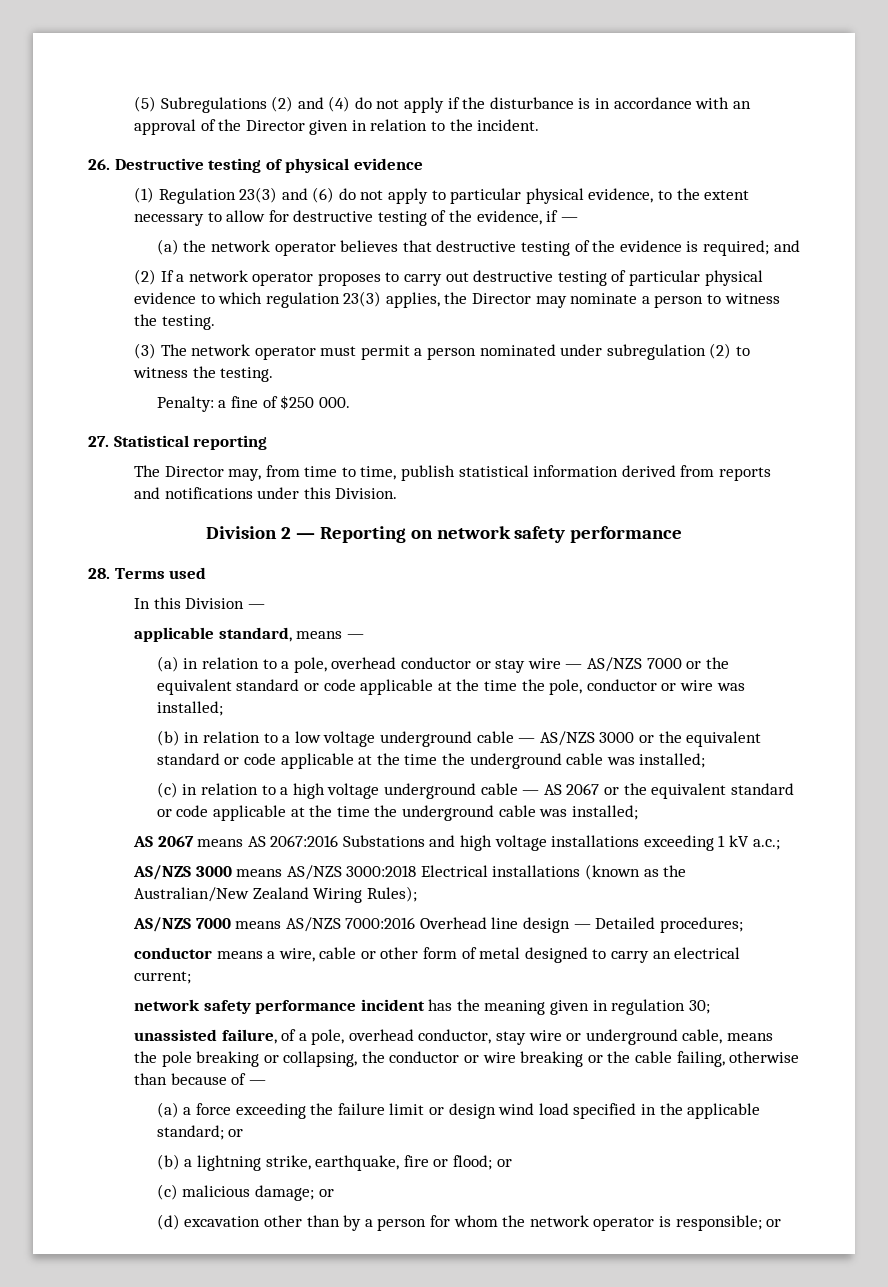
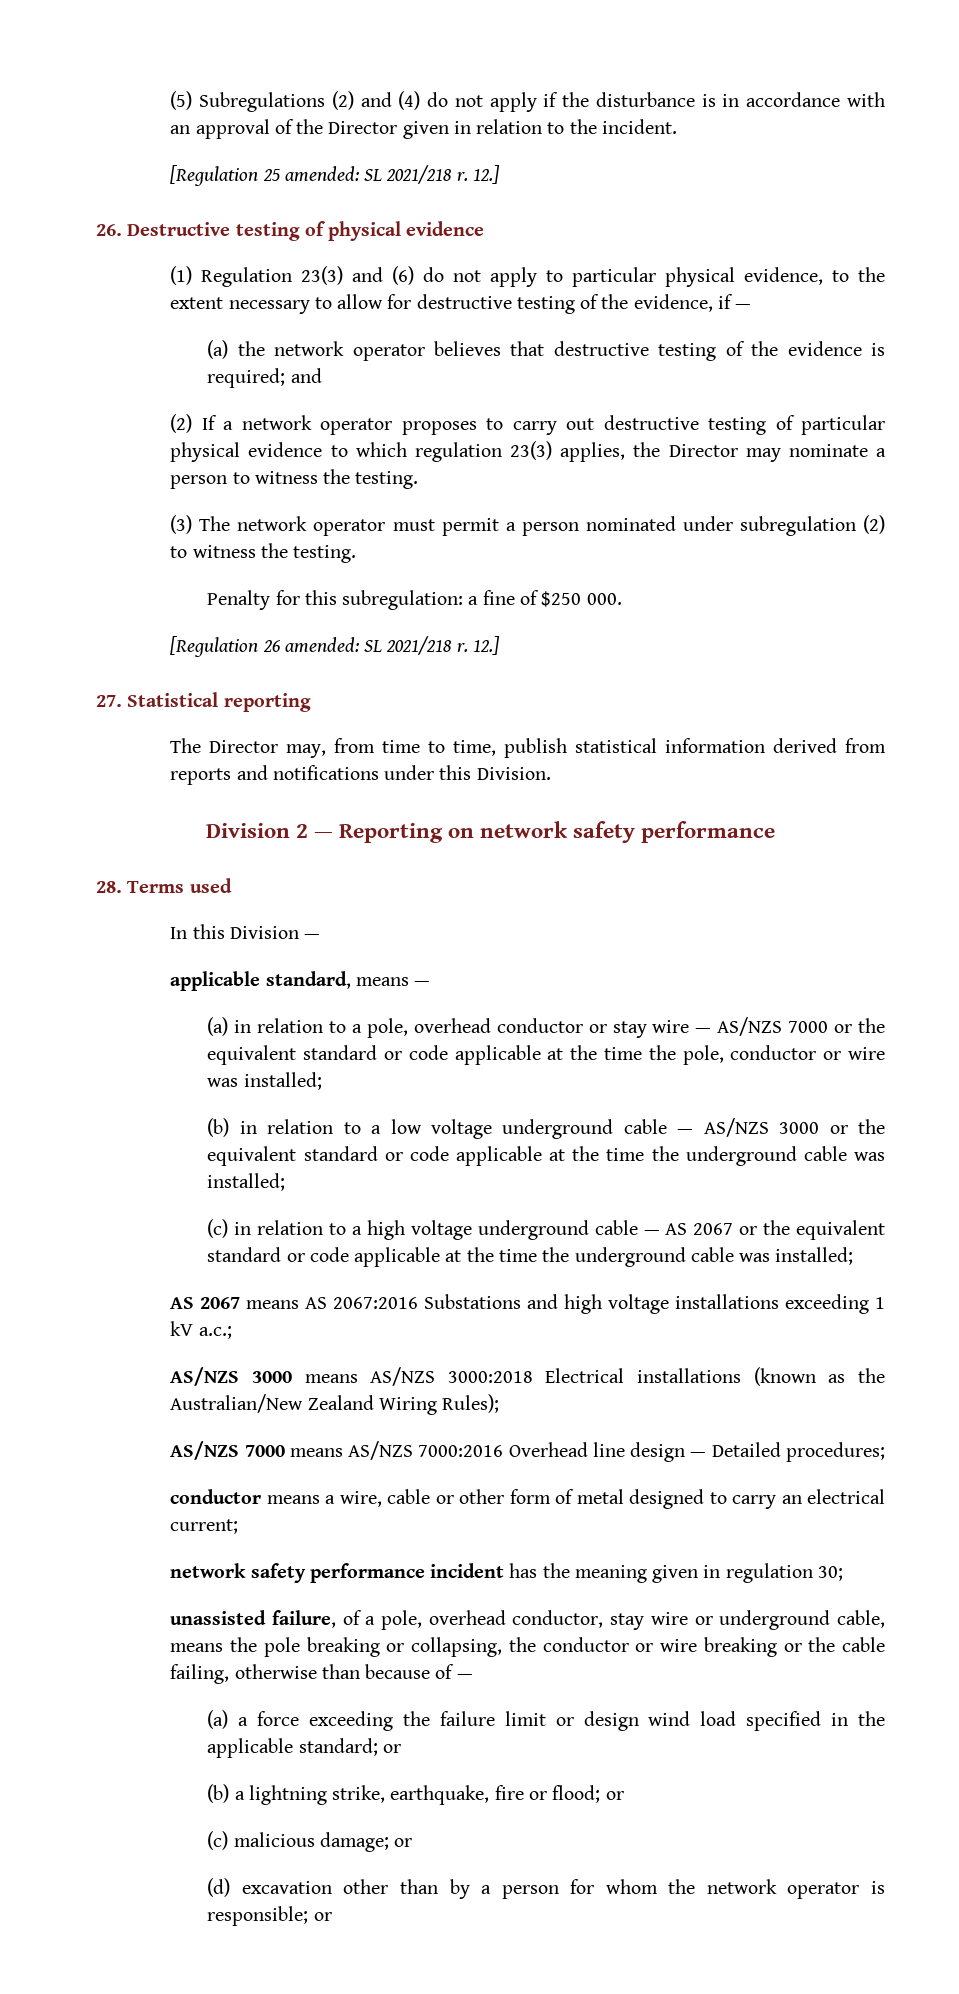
(540, 125) none -> [170,165,500,186] // [Regulation 25 amended: SL 2021/218 r. 12.]
[156,396,214,412] Penalty: -> [207,590,464,610] Penalty for this subregulation:
(350, 402) none -> [170,636,500,657] // [Regulation 26 amended: SL 2021/218 r. 12.]

